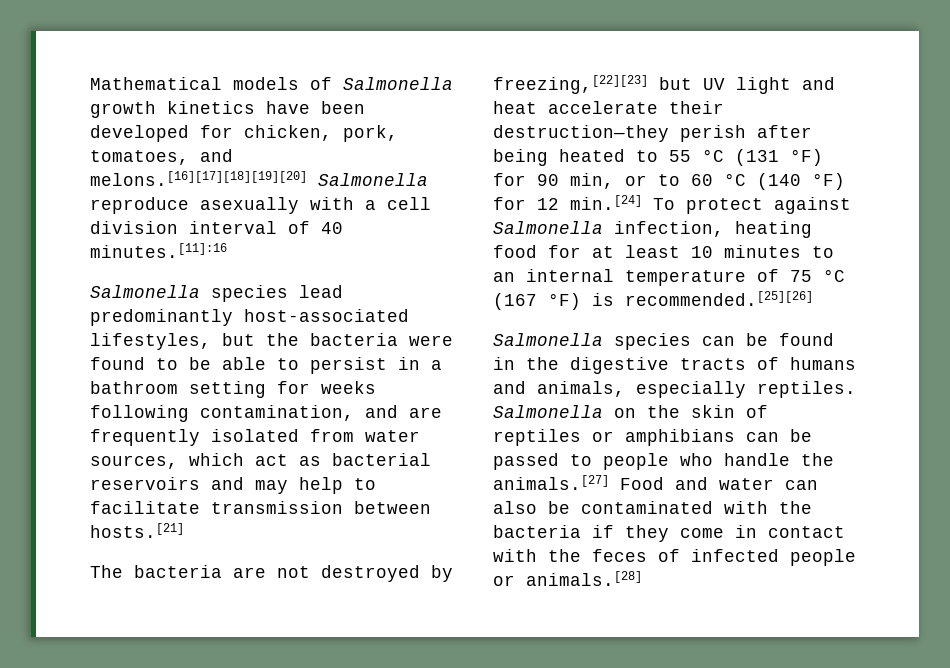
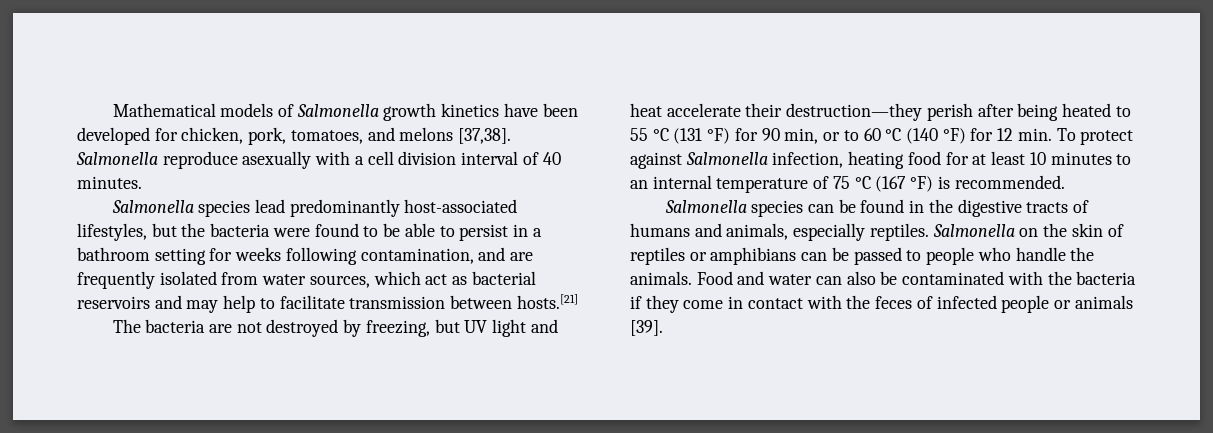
[90,171,307,186] melons.[16][17][18][19][20] -> [399,127,512,144] melons [37,38].
[90,243,227,258] minutes.[11]:16 -> [77,176,142,189] minutes.
[493,75,648,94] freezing,[22][23] -> [365,320,430,337] freezing,
[570,195,642,210] min.[24] -> [1017,128,1052,141] min.
[625,291,813,306] recommended.[25][26] -> [954,175,1065,189] recommended.
[493,475,609,490] animals.[27] -> [630,271,692,285] animals.
[526,571,642,586] animals.[28] -> [1074,295,1133,309] [630,320,663,336] animals [39].

